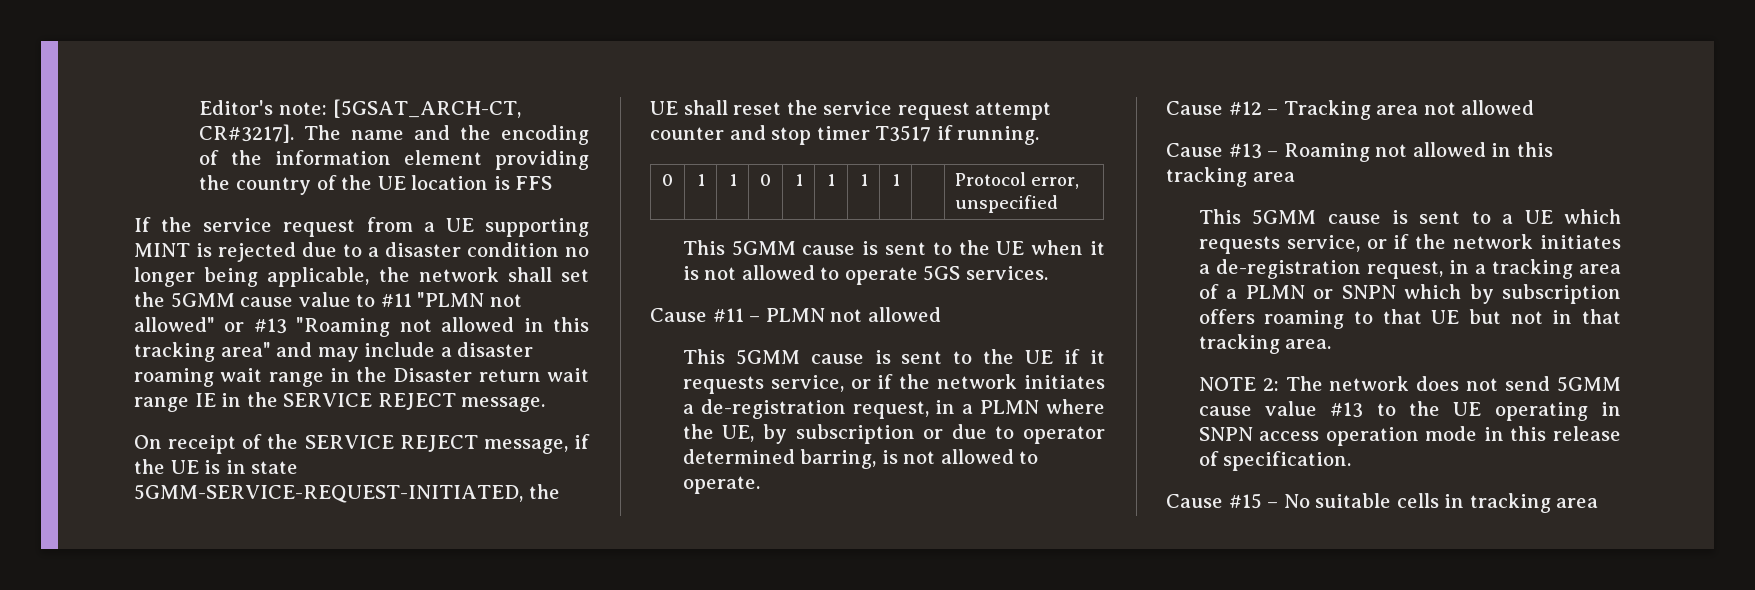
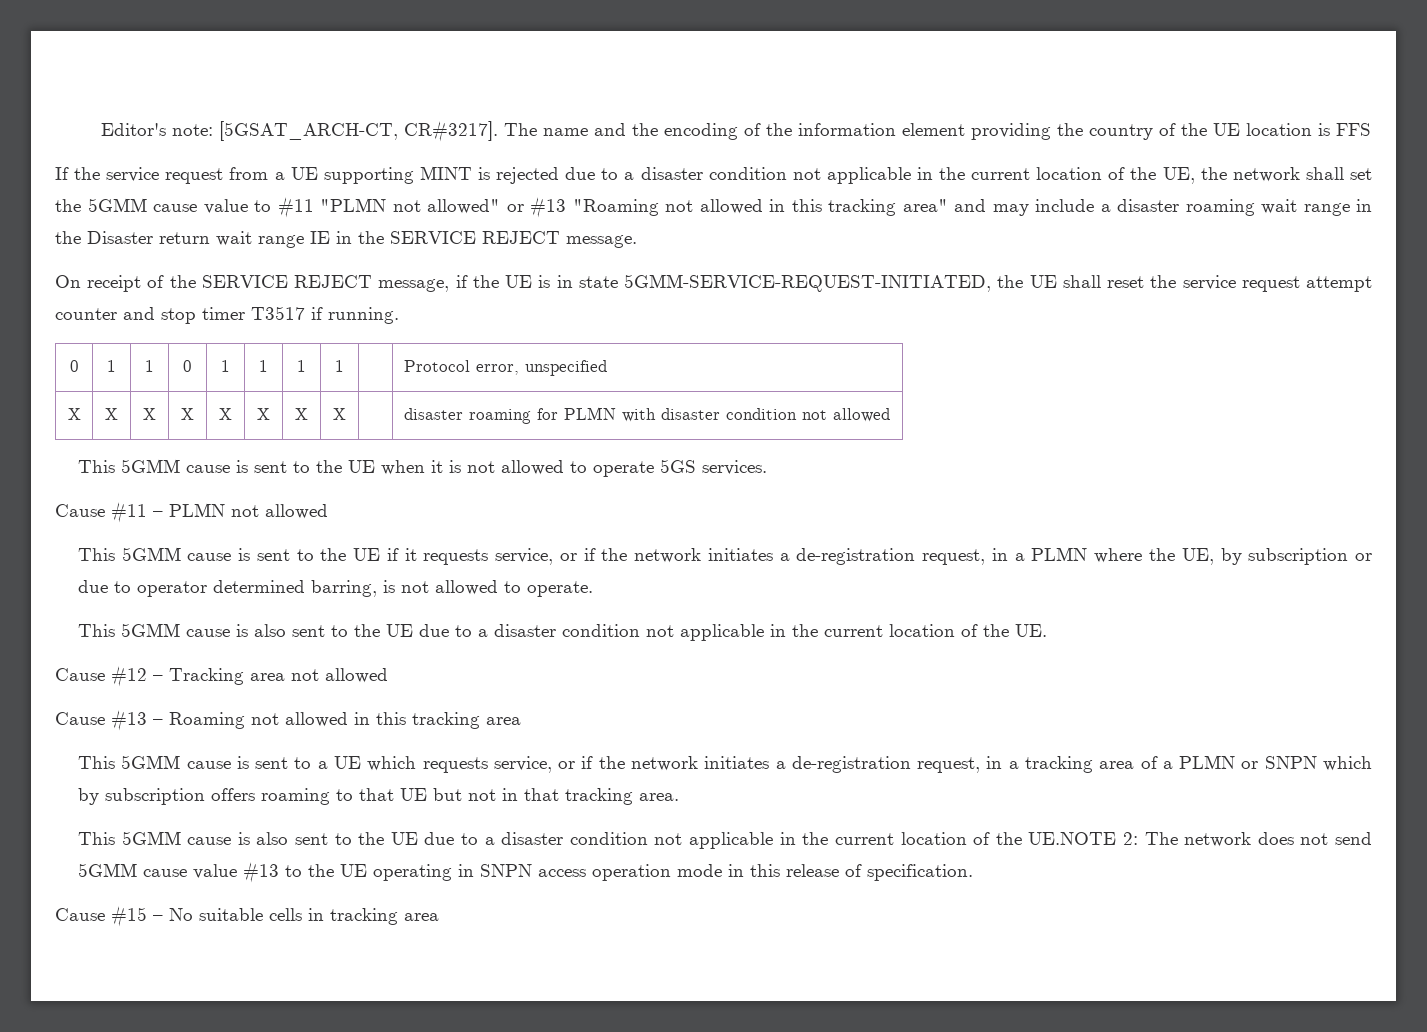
[565,247,589,257] [134,267,370,287] no longer being applicable, -> [792,167,1195,184] not applicable in the current location of the UE,
(1059, 204) none -> [67,408,81,420] [105,408,118,420] [143,408,156,420] [181,408,194,420] [219,408,232,420] [257,408,270,420] [295,408,308,420] [333,408,346,420] [403,407,890,424] // X | X | X | X | X | X | X | X | | disaster roaming for PLMN with disaster condition not allowed
(760, 485) none -> [77,623,1047,641] // This 5GMM cause is also sent to the UE due to a disaster condition not applicable in the current location of the UE.
[1198,377,1256,391] NOTE -> [77,831,1117,849] This 5GMM cause is also sent to the UE due to a disaster condition not applicable in the current location of the UE.NOTE

